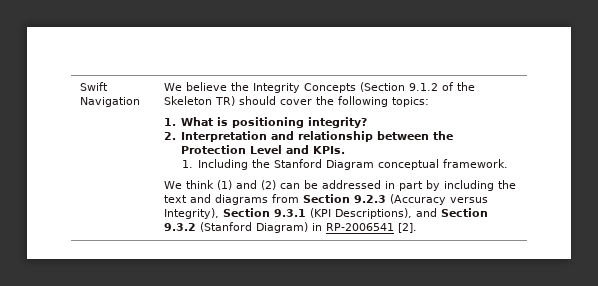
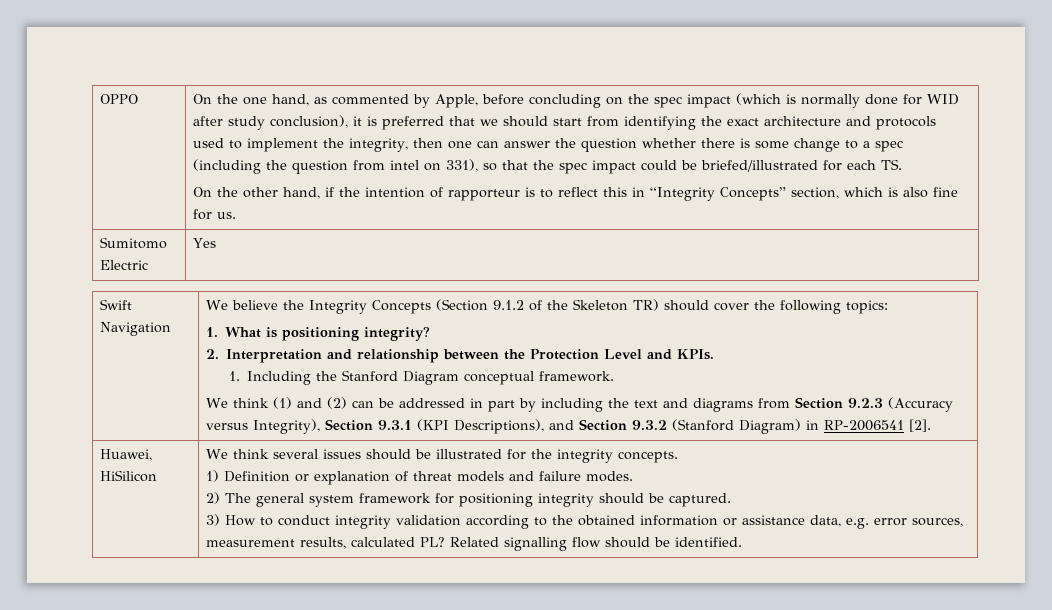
(79, 86) none -> [99,94,138,104] [192,93,959,108] [192,115,936,130] [192,138,903,152] [192,159,902,174] [192,187,958,201] [192,209,236,220] [99,237,167,249] [99,260,148,270] [192,238,216,248] OPPO | On the one hand, as commented by Apple, before concluding on the spec impact (which is normally done for WID after study conclusion), it is preferred that we should start from identifying the exact architecture and protocols used to implement the integrity, then one can answer the question whether there is some change to a spec (including the question from intel on 331), so that the spec impact could be briefed/illustrated for each TS. // On the other hand, if the intention of rapporteur is to reflect this in “Integrity Concepts” section, which is also fine for us. // Sumitomo Electric | Yes //
(417, 228) none -> [99,449,152,461] [99,470,157,482] [205,449,678,463] [205,470,633,485] [205,492,731,507] [205,514,963,529] [205,537,742,551] // Huawei, HiSilicon | We think several issues should be illustrated for the integrity concepts. // 1) Definition or explanation of threat models and failure modes. // 2) The general system framework for positioning integrity should be captured. // 3) How to conduct integrity validation according to the obtained information or assistance data, e.g. error sources, measurement results, calculated PL? Related signalling flow should be identified.

